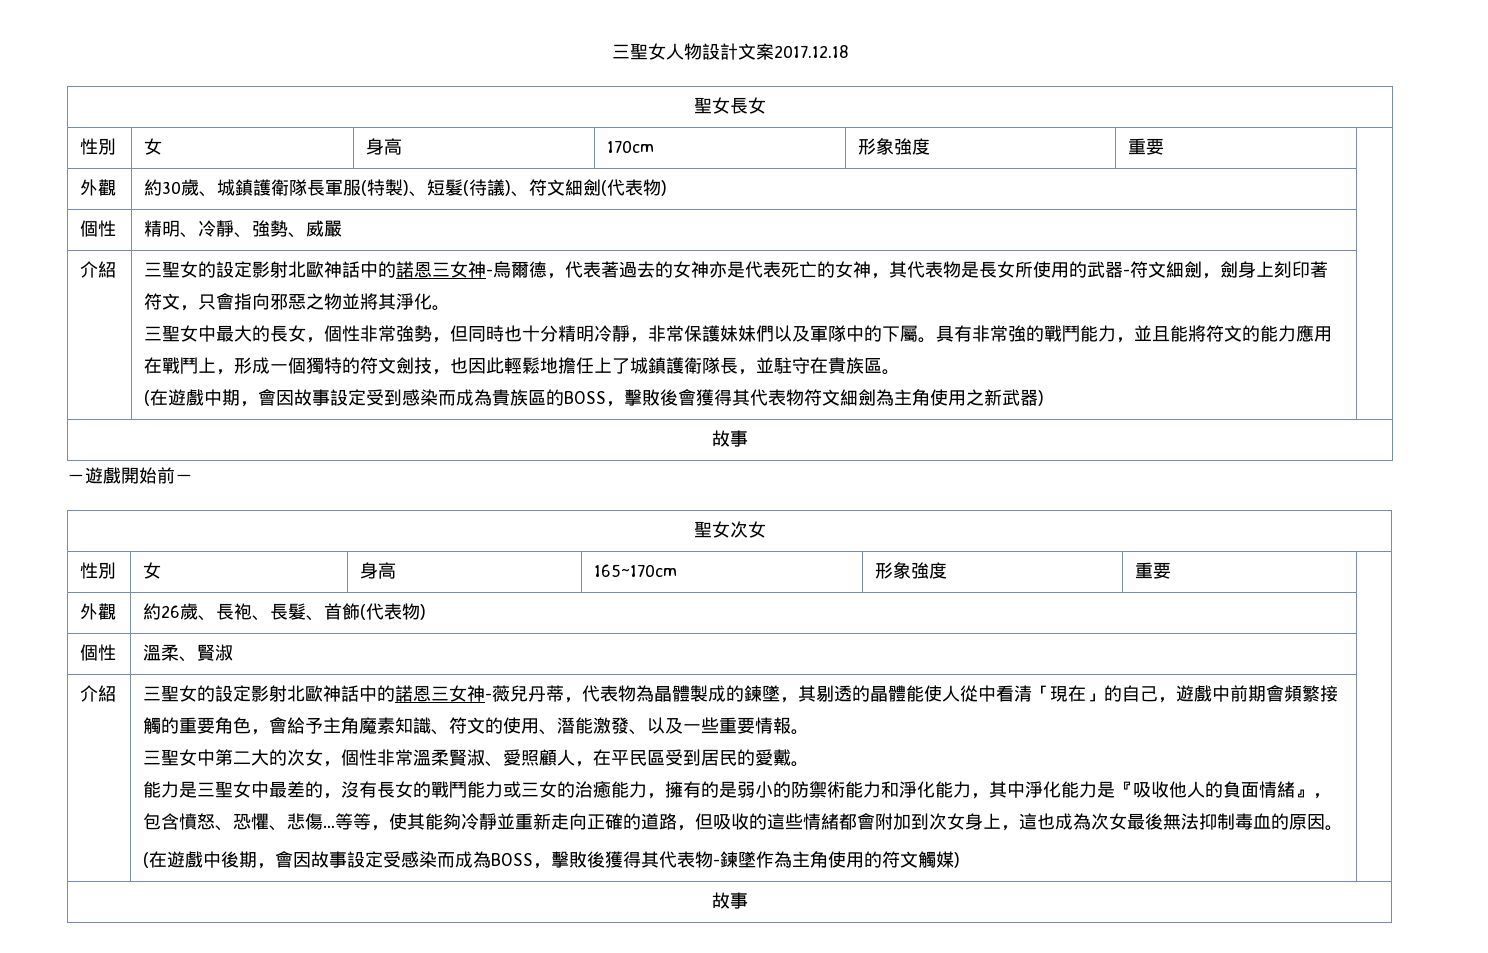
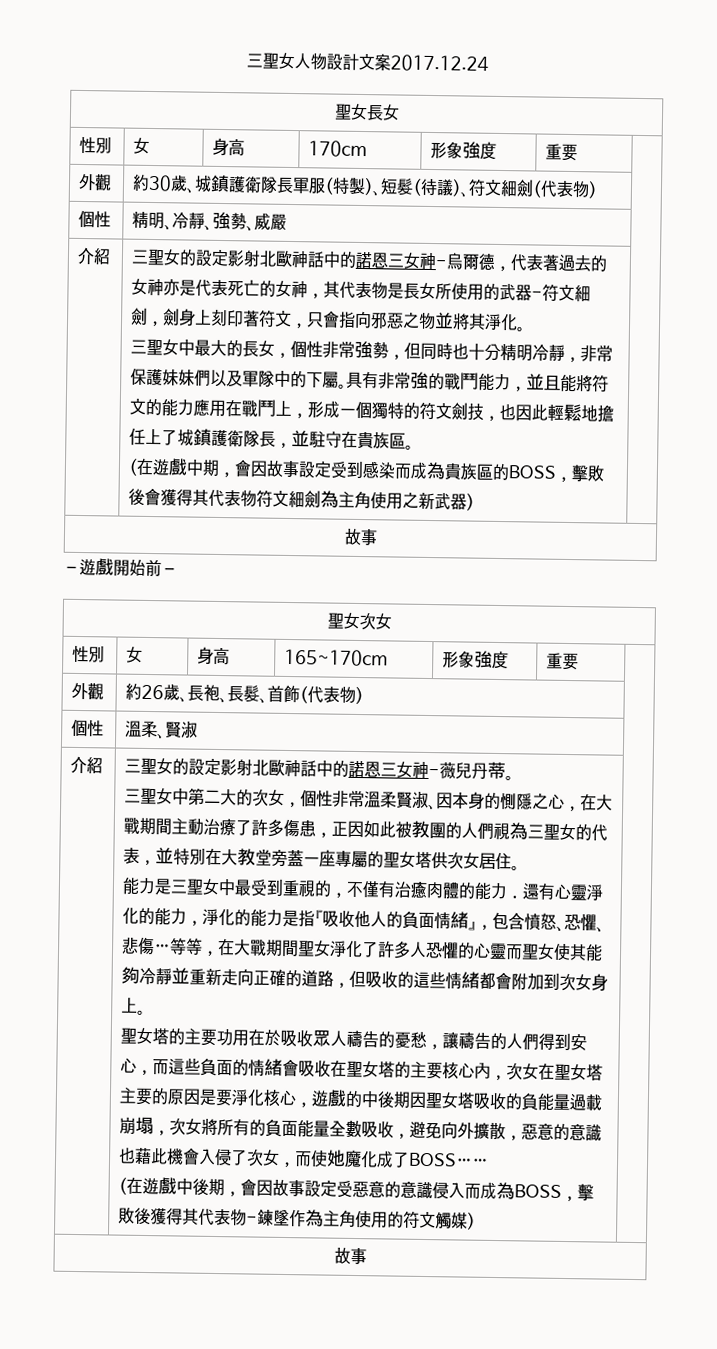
[773,45,849,58] 2017.12.18 -> [389,54,489,72] 2017.12.24
[564,685,1339,703] [143,717,792,735] ，代表物為晶體製成的鍊墜，其剔透的晶體能使人從中看清「現在」的自己，遊戲中前期會頻繁接觸的重要角色，會給予主角魔素知識、符文的使用、潛能激發、以及一些重要情報 -> (507, 770) none
[503,749,792,767] 愛照顧人，在平民區受到居民的愛戴 -> [436,791,614,812] [123,817,609,841] [123,847,513,870] 因本身的惻隱之心，在大戰期間主動治療了許多傷患，正因如此被教團的人們視為三聖女的代表，並特別在大教堂旁蓋一座專屬的聖女塔供次女居住
[287,781,1116,799] 差的，沒有長女的戰鬥能力或三女的治癒能力，擁有的是弱小的防禦術能力和淨化能力，其中淨化能力是 -> [250,878,605,901] [122,906,316,928] 受到重視的，不僅有治癒肉體的能力．還有心靈淨化的能力，淨化的能力是指
(390, 828) none -> [217,938,556,960] 在大戰期間聖女淨化了許多人恐懼的心靈而聖女
[1001,813,1344,831] ，這也成為次女最後無法抑制毒血的原因。 -> [137,1009,147,1015] [120,1026,588,1052] [120,1057,604,1082] [119,1086,604,1112] [119,1116,603,1142] [118,1147,490,1169] 。 // 聖女塔的主要功用在於吸收眾人禱告的憂愁，讓禱告的人們得到安心，而這些負面的情緒會吸收在聖女塔的主要核心內，次女在聖女塔主要的原因是要淨化核心，遊戲的中後期因聖女塔吸收的負能量過載崩塌，次女將所有的負面能量全數吸收，避免向外擴散，惡意的意識也藉此機會入侵了次女，而使她魔化成了BOSS……
[401,851,438,868] 感染 -> [352,1180,466,1200] 惡意的意識侵入

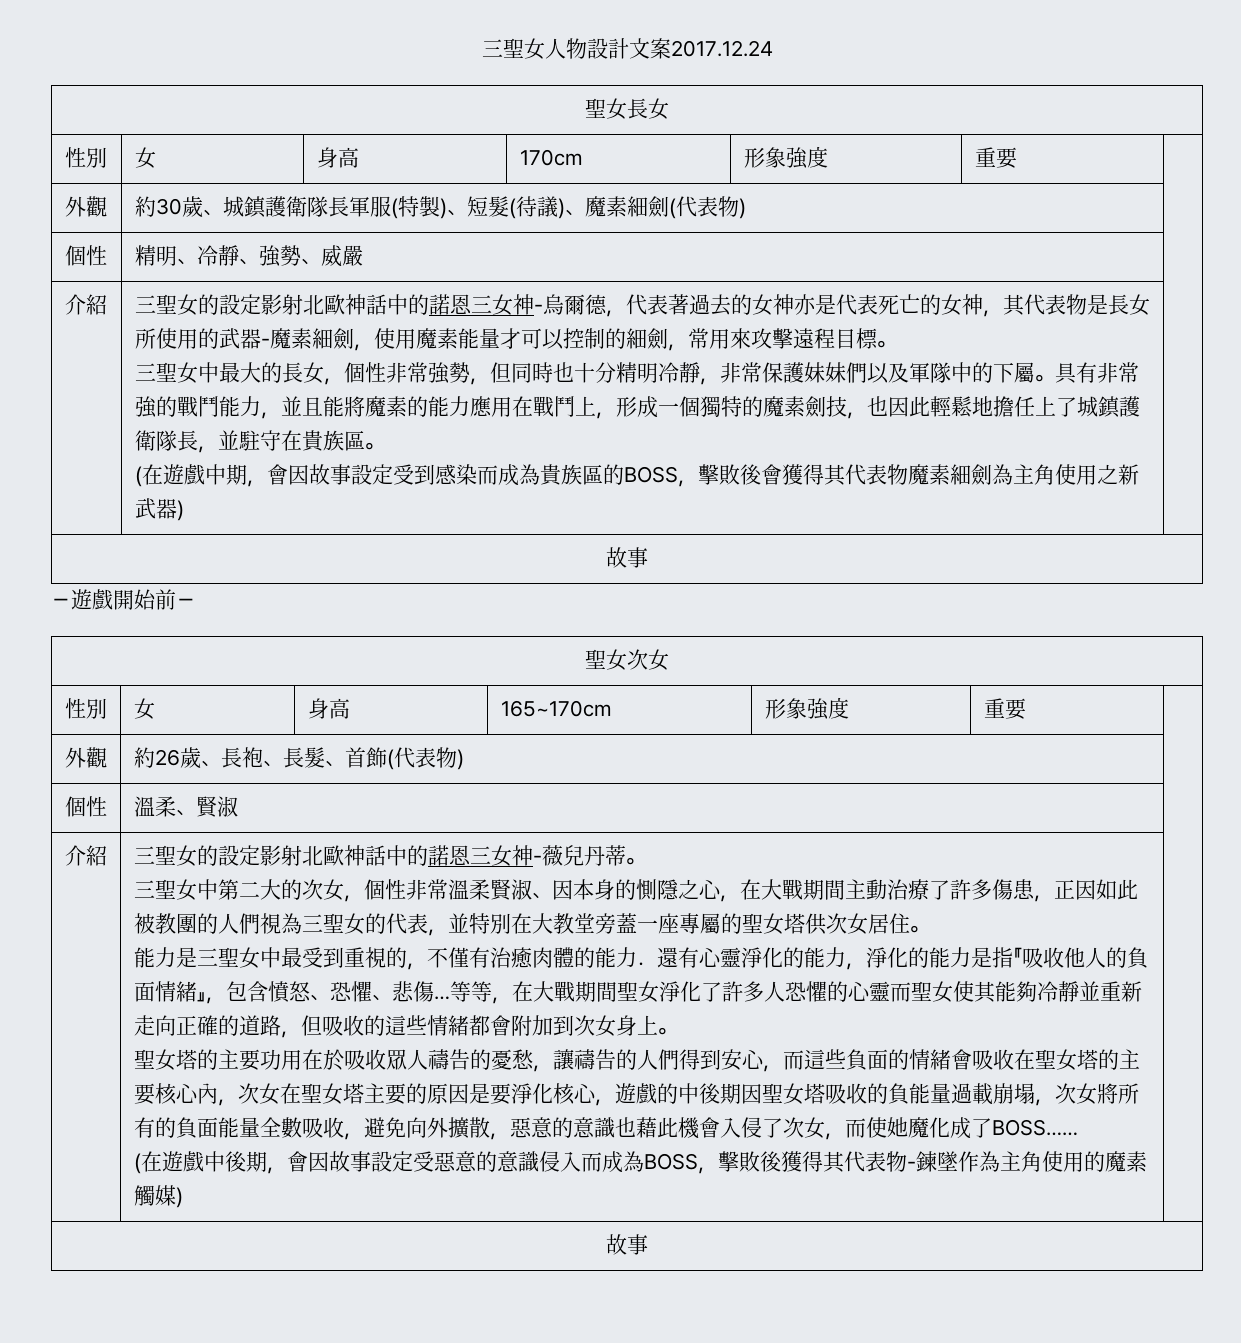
[468,178,503,197] 符文 -> [584,196,627,217] 魔素
[542,283,592,303] [130,307,519,332] 符文細劍，劍身上刻印著符文，只會指向邪惡之物並將其淨化 -> [269,328,878,351] 魔素細劍，使用魔素能量才可以控制的細劍，常用來攻擊遠程目標
[592,374,610,393] [129,397,147,415] 符文 -> [364,396,407,417] 魔素
[419,401,453,421] 符文 -> [762,396,805,417] 魔素
[256,489,290,508] 符文 -> [907,464,950,485] 魔素
[403,1210,437,1229] 符文 -> [1104,1151,1147,1172] 魔素

